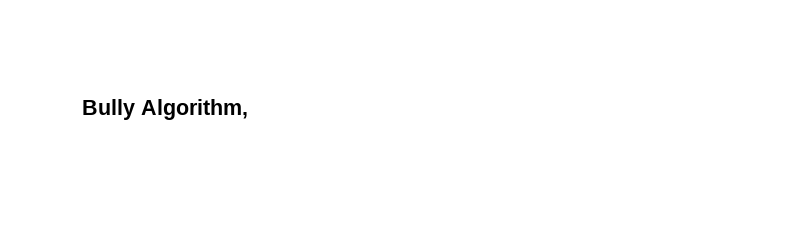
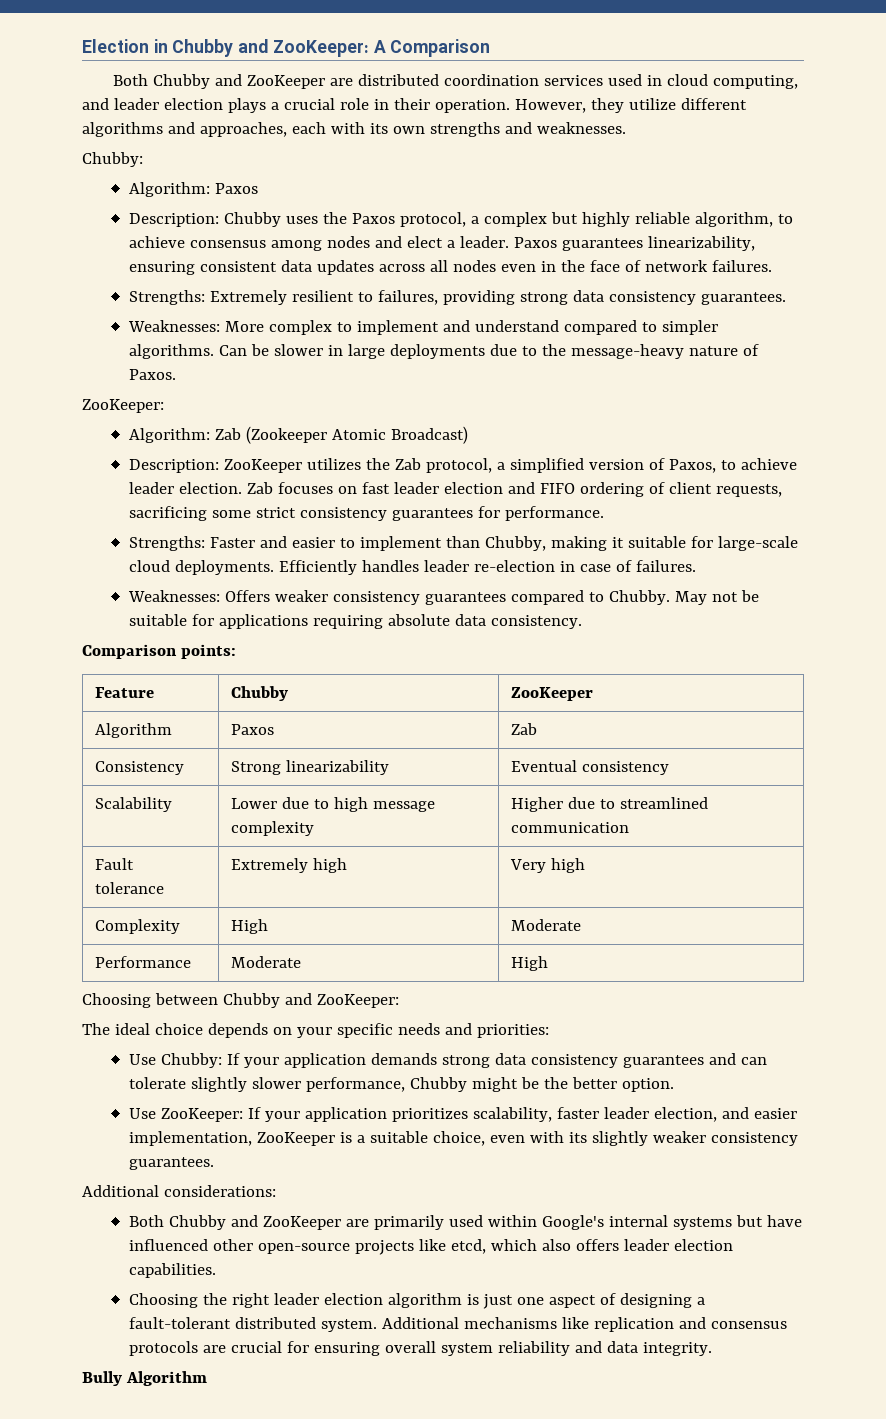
[82,99,248,120] Bully Algorithm, -> [82,39,491,57] [112,74,798,89] [82,98,747,113] [82,122,626,137] [82,152,143,167] [128,182,258,197] [128,212,793,227] [128,236,755,251] [128,260,772,275] [128,290,786,305] [127,320,718,335] [128,344,759,359] [128,369,176,380] [82,399,164,413] [128,426,468,444] [128,458,797,473] [128,482,782,497] [128,506,604,521] [128,536,798,551] [128,560,696,575] [127,590,759,605] [128,614,582,629] [82,644,236,659] [95,687,155,698] [231,686,289,701] [511,687,594,701] [95,723,173,738] [231,724,275,735] [511,723,538,735] [95,761,185,775] [231,760,390,775] [511,760,670,775] [95,797,173,812] [231,797,436,812] [231,821,315,836] [511,797,709,812] [511,822,630,833] [95,858,135,870] [95,882,165,894] [231,858,348,873] [510,858,586,873] [95,919,181,934] [231,919,269,934] [511,919,582,931] [95,956,192,968] [231,956,302,968] [511,956,549,971] [82,993,399,1008] [82,1023,549,1038] [128,1053,767,1068] [128,1077,674,1092] [128,1107,797,1122] [128,1131,798,1146] [128,1157,214,1170] [82,1185,276,1197] [128,1215,802,1230] [128,1239,733,1255] [128,1263,216,1278] [128,1293,705,1309] [128,1317,787,1332] [128,1341,712,1356] [82,1371,207,1386] Election in Chubby and ZooKeeper: A Comparison // Both Chubby and ZooKeeper are distributed coordination services used in cloud computing, and leader election plays a crucial role in their operation. However, they utilize different algorithms and approaches, each with its own strengths and weaknesses. // Chubby: // Algorithm: Paxos // Description: Chubby uses the Paxos protocol, a complex but highly reliable algorithm, to achieve consensus among nodes and elect a leader. Paxos guarantees linearizability, ensuring consistent data updates across all nodes even in the face of network failures. // Strengths: Extremely resilient to failures, providing strong data consistency guarantees. // Weaknesses: More complex to implement and understand compared to simpler algorithms. Can be slower in large deployments due to the message-heavy nature of Paxos. // ZooKeeper: // Algorithm: Zab (Zookeeper Atomic Broadcast) // Description: ZooKeeper utilizes the Zab protocol, a simplified version of Paxos, to achieve leader election. Zab focuses on fast leader election and FIFO ordering of client requests, sacrificing some strict consistency guarantees for performance. // Strengths: Faster and easier to implement than Chubby, making it suitable for large-scale cloud deployments. Efficiently handles leader re-election in case of failures. // Weaknesses: Offers weaker consistency guarantees compared to Chubby. May not be suitable for applications requiring absolute data consistency. // Comparison points: // Feature | Chubby | ZooKeeper // Algorithm | Paxos | Zab // Consistency | Strong linearizability | Eventual consistency // Scalability | Lower due to high message complexity | Higher due to streamlined communication // Fault tolerance | Extremely high | Very high // Complexity | High | Moderate // Performance | Moderate | High // Choosing between Chubby and ZooKeeper: // The ideal choice depends on your specific needs and priorities: // Use Chubby: If your application demands strong data consistency guarantees and can tolerate slightly slower performance, Chubby might be the better option. // Use ZooKeeper: If your application prioritizes scalability, faster leader election, and easier implementation, ZooKeeper is a suitable choice, even with its slightly weaker consistency guarantees. // Additional considerations: // Both Chubby and ZooKeeper are primarily used within Google's internal systems but have influenced other open-source projects like etcd, which also offers leader election capabilities. // Choosing the right leader election algorithm is just one aspect of designing a fault-tolerant distributed system. Additional mechanisms like replication and consensus protocols are crucial for ensuring overall system reliability and data integrity. // Bully Algorithm

